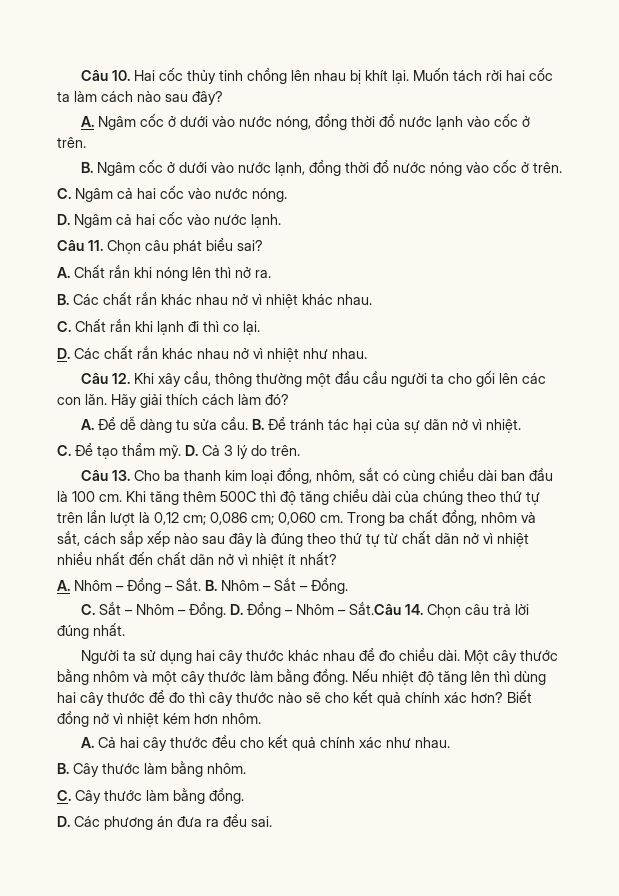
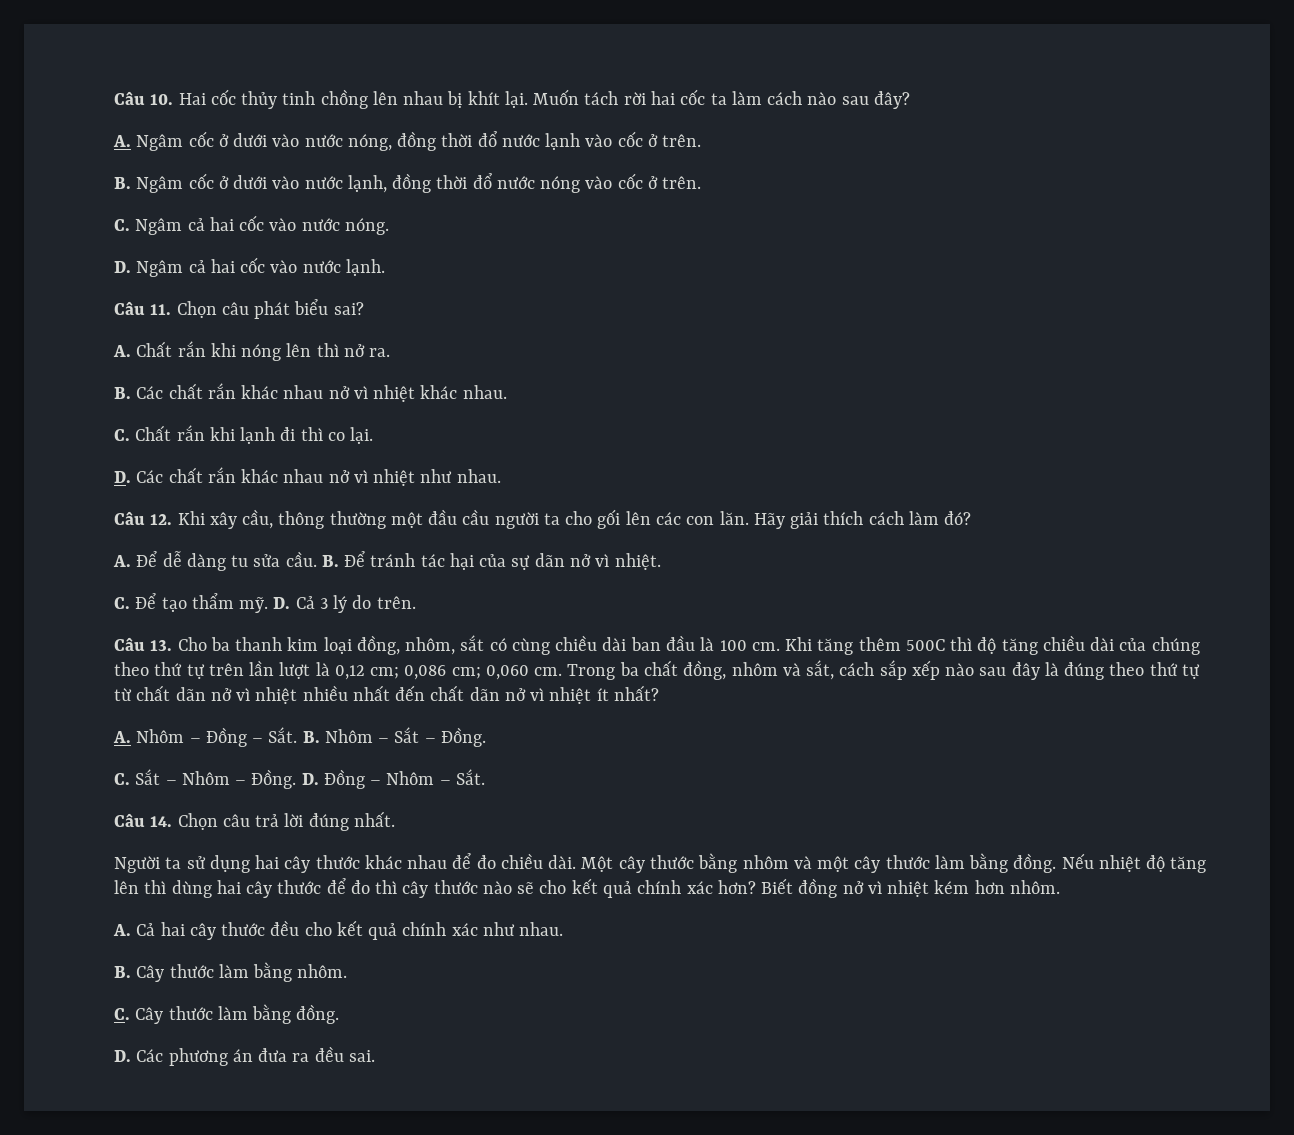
[348,602,401,615] Sắt.Câu -> [455,769,485,785] [114,813,145,827] Sắt. // Câu

